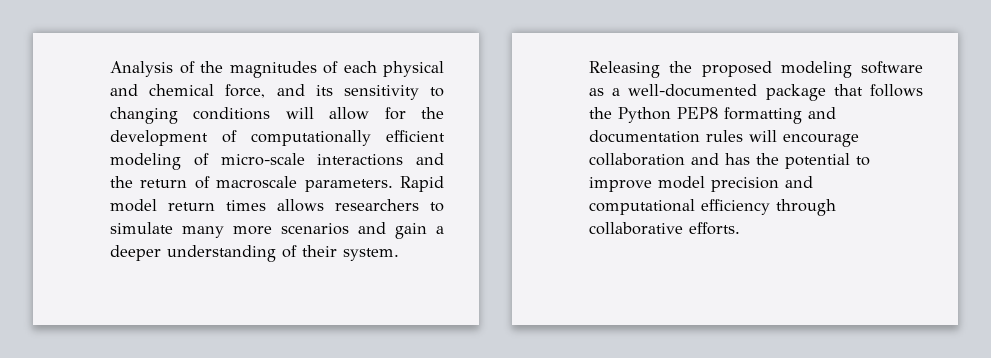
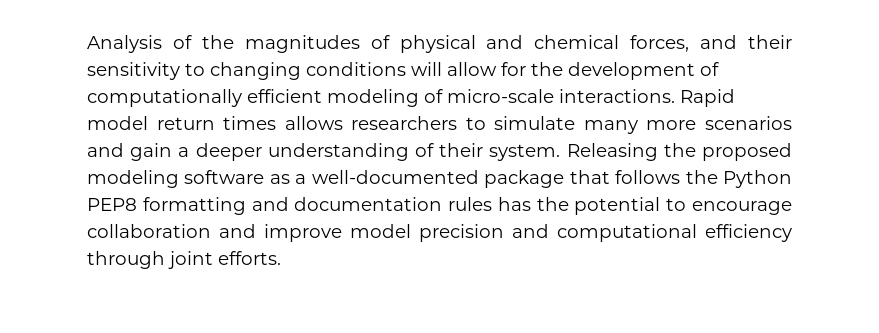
[343,61,377,73] each -> (390, 42) none
[225,84,333,98] force, and its -> [630,35,792,52] forces, and their
[317,153,444,166] [110,176,393,192] interactions and the return of macroscale parameters. -> [559,89,675,103] interactions.
[749,130,859,147] [589,153,719,166] will encourage collaboration and -> (493, 204) none
(870, 161) none -> [692,201,792,215] [87,224,256,238] encourage collaboration and
[589,222,683,235] collaborative -> [168,251,213,269] joint

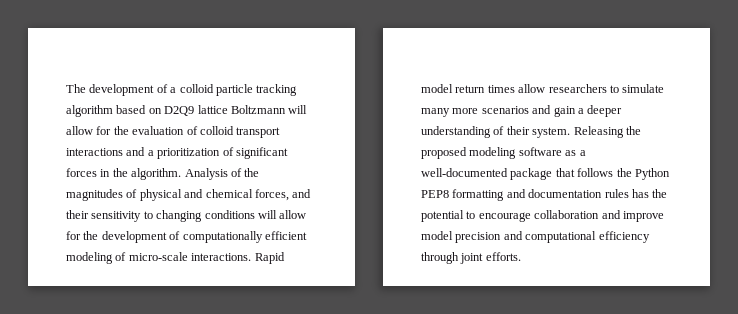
(87, 44) none -> [66,84,298,96] [66,105,308,117] [66,126,281,138] [66,147,288,159] [66,168,182,180] The development of a colloid particle tracking algorithm based on D2Q9 lattice Boltzmann will allow for the evaluation of colloid transport interactions and a prioritization of significant forces in the algorithm.
[284,116,343,130] allows -> [518,84,546,93] allow

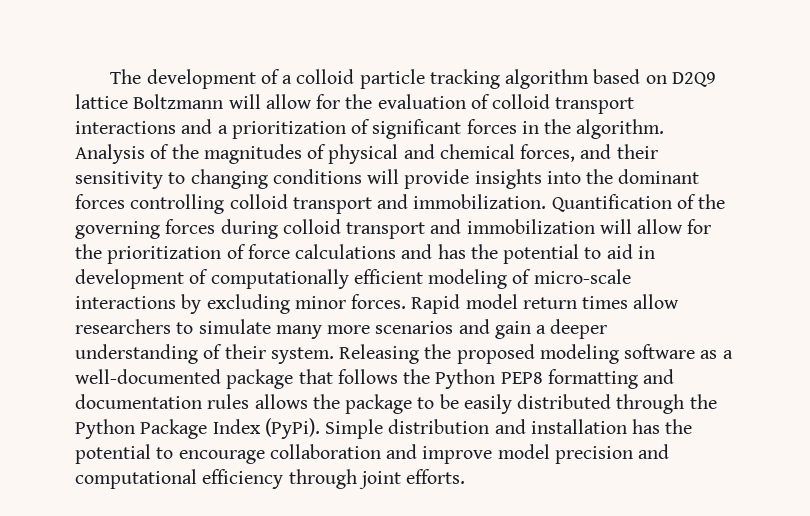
[279,210,307,219] [66,231,99,240] allow for the -> [404,169,700,189] [75,194,726,214] [75,219,712,239] [75,244,655,264] provide insights into the dominant forces controlling colloid transport and immobilization. Quantification of the governing forces during colloid transport and immobilization will allow for the prioritization of force calculations and has the potential to aid in
[191,253,252,261] interactions. -> [75,294,407,314] interactions by excluding minor forces.
(629, 193) none -> [254,394,717,414] [75,418,627,439] allows the package to be easily distributed through the Python Package Index (PyPi). Simple distribution and installation

